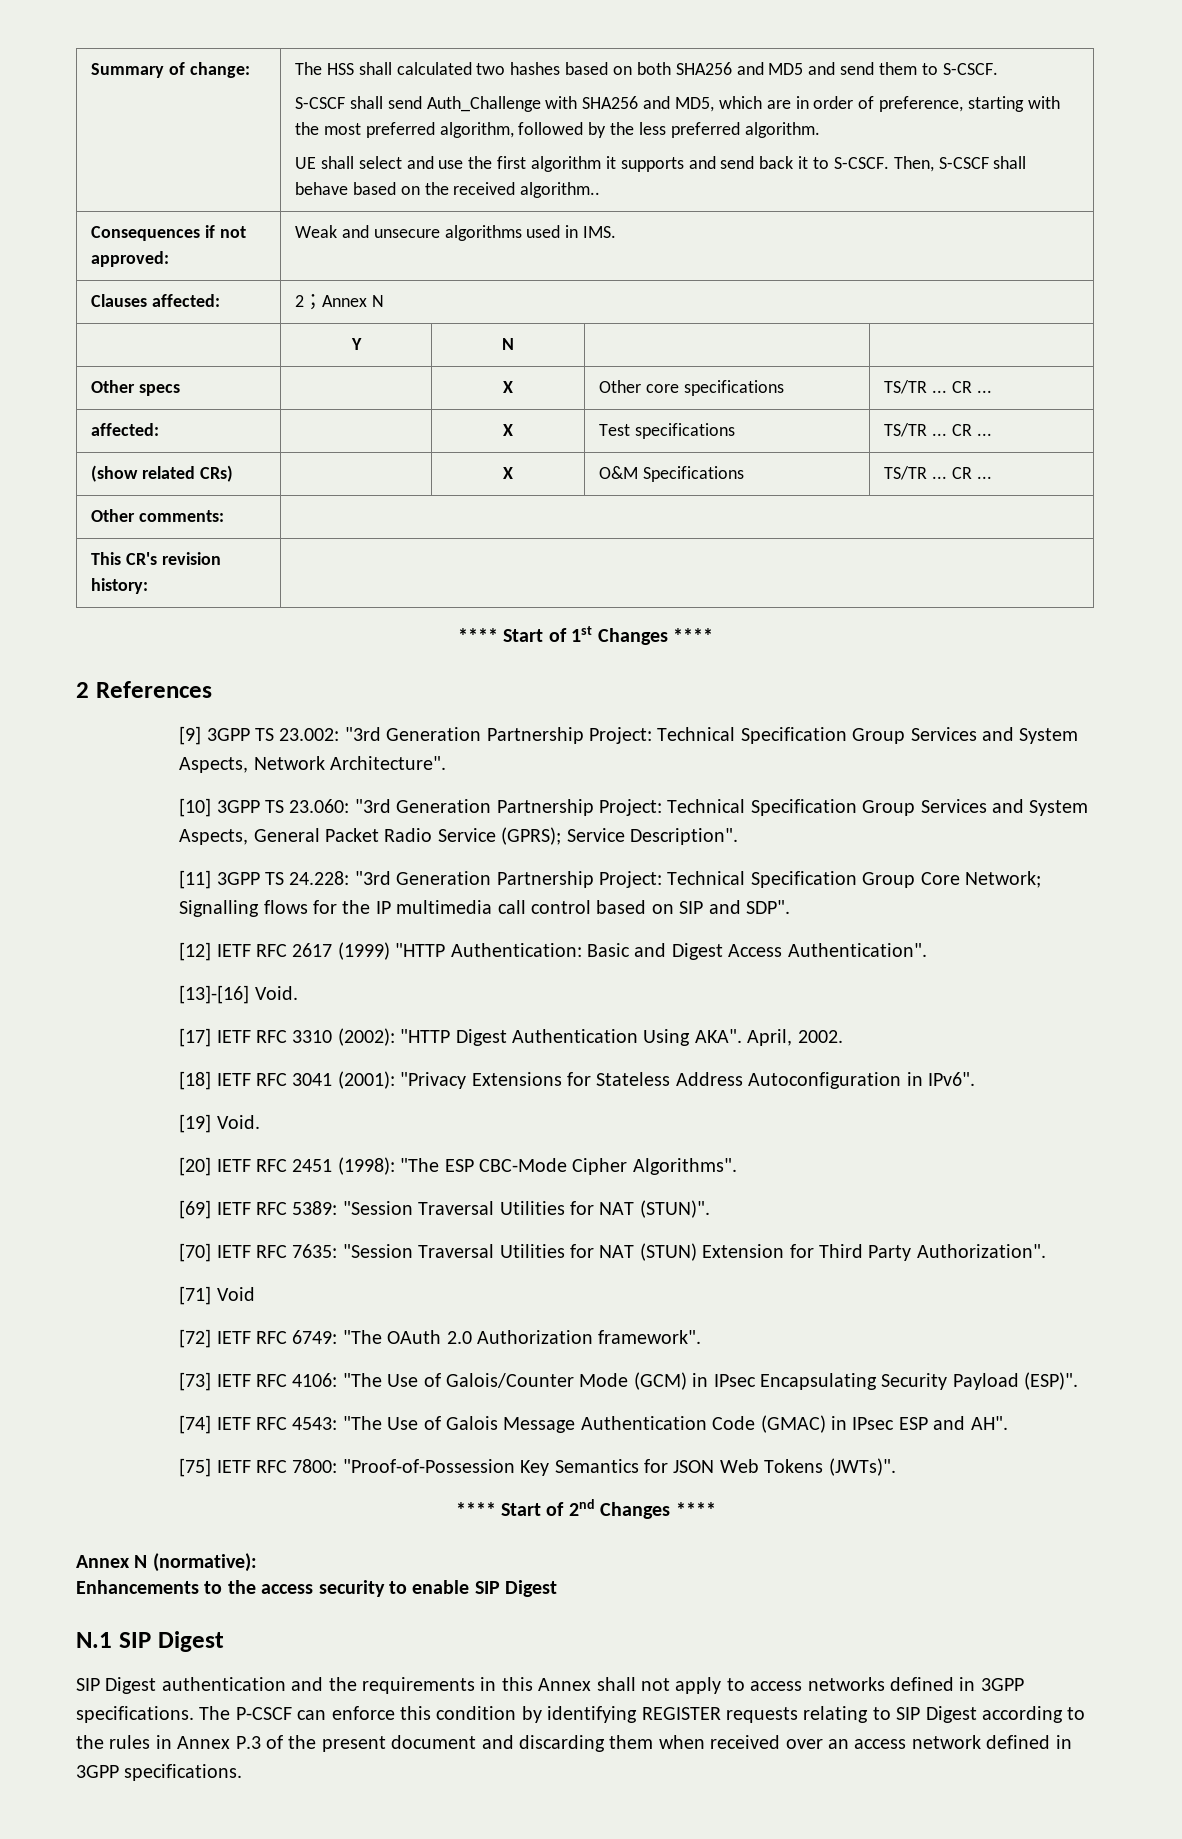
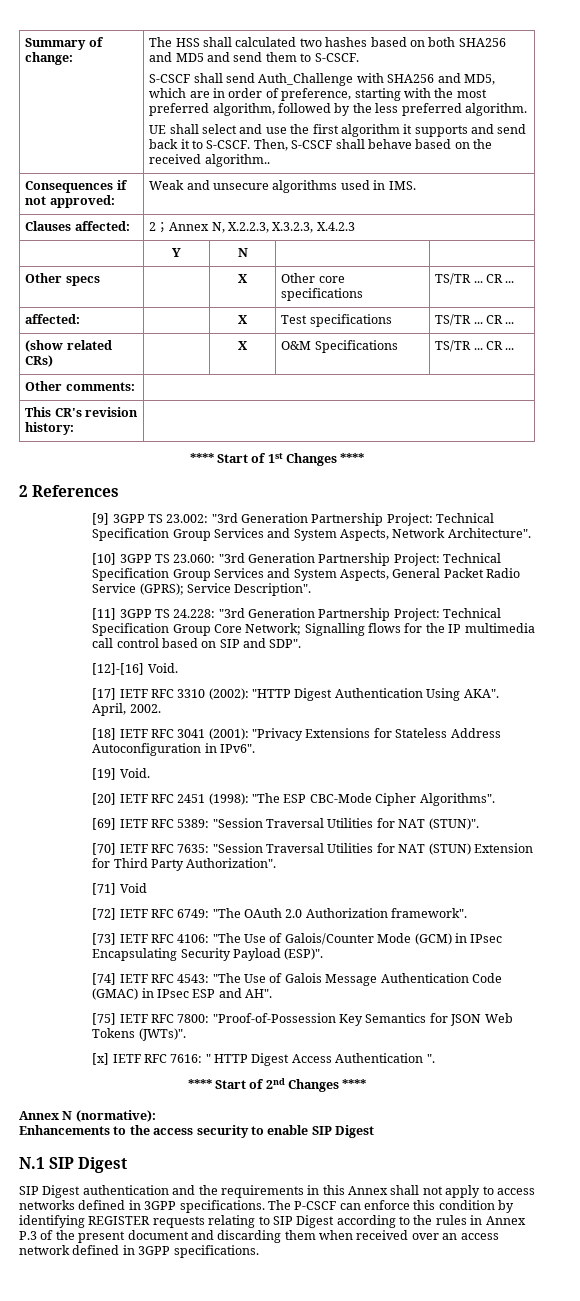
[371,295,384,307] N -> [211,222,355,233] N, X.2.2.3, X.3.2.3, X.4.2.3
[179,942,927,961] [179,985,250,1004] [12] IETF RFC 2617 (1999) "HTTP Authentication: Basic and Digest Access Authentication". // [13]-[16] -> [92,663,145,675] [12]-[16]
(896, 1467) none -> [92,1053,435,1066] // [x] IETF RFC 7616: " HTTP Digest Access Authentication ".

